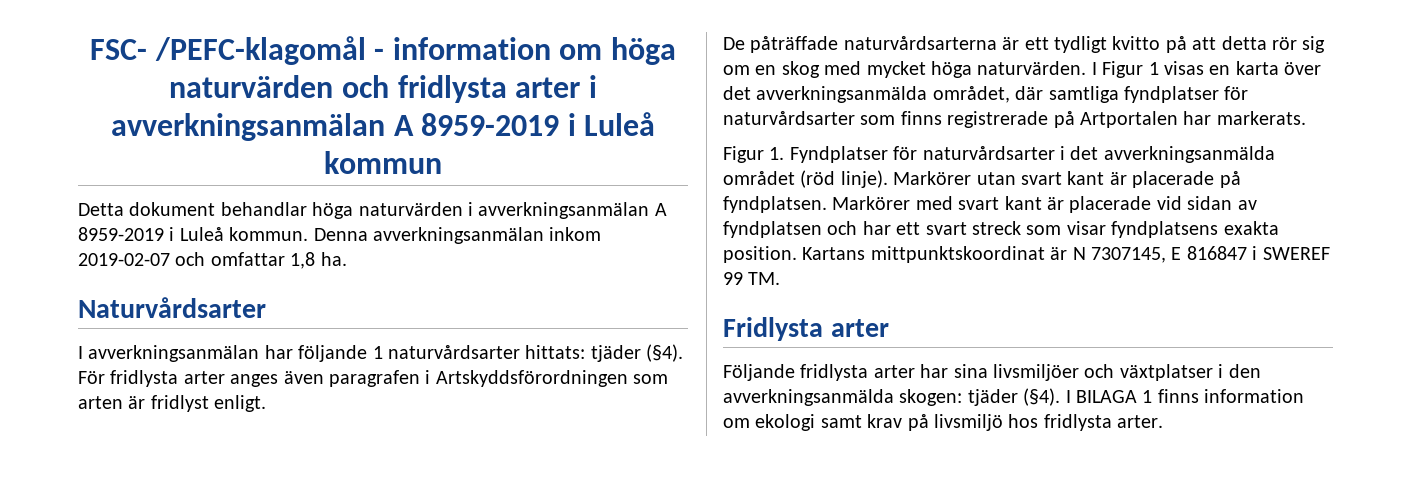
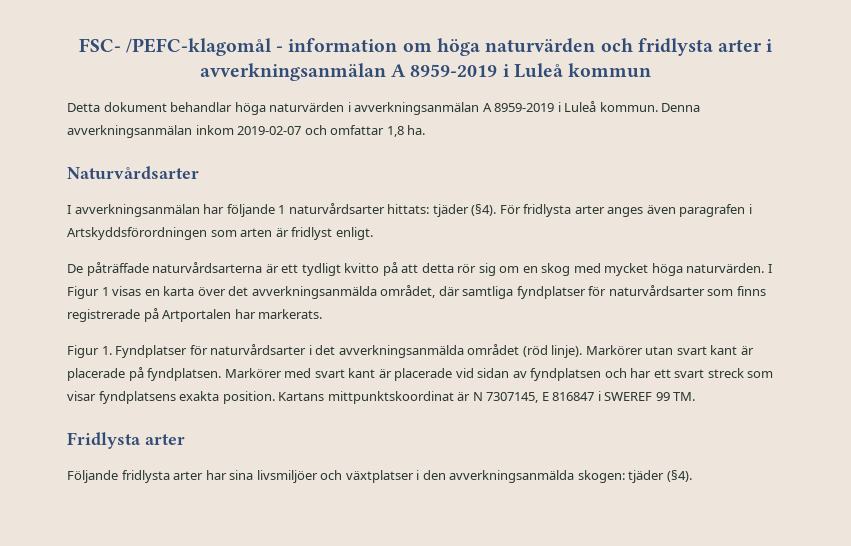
[1065,389,1305,403] [723,414,1164,431] I BILAGA 1 finns information om ekologi samt krav på livsmiljö hos fridlysta arter. -> (692, 476) none

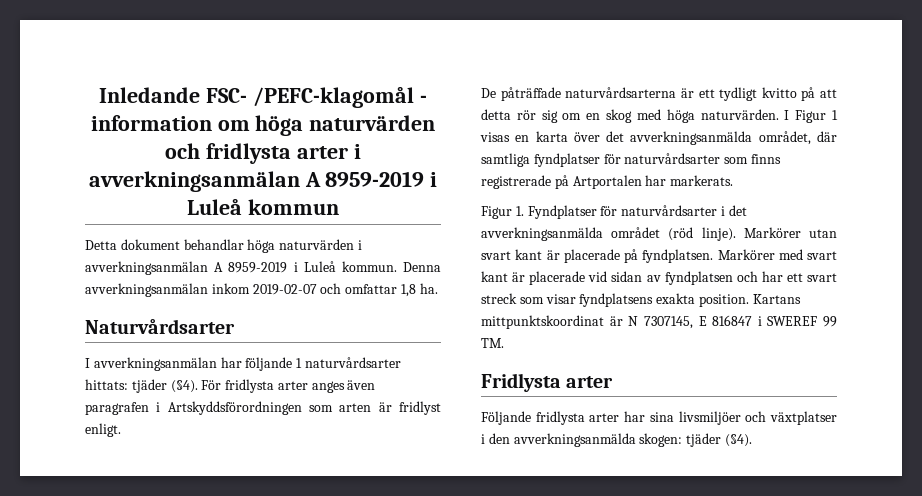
(78, 45) none -> [99,87,201,103] Inledande
[604,263,649,276] mycket -> (661, 114) none

